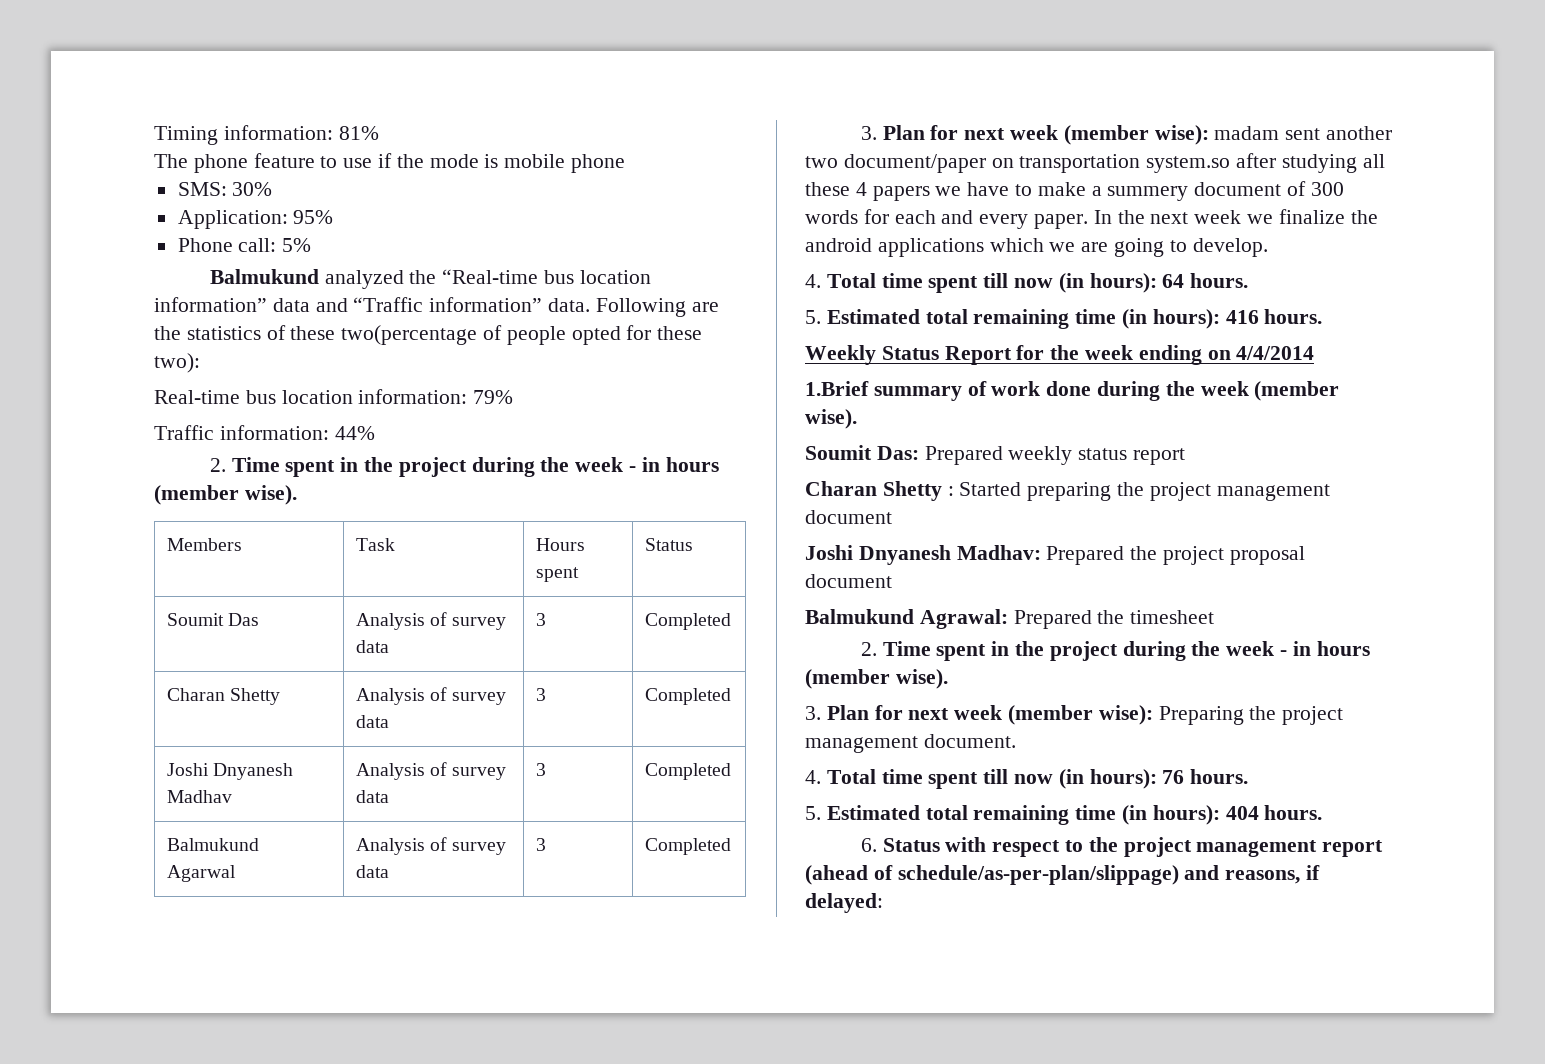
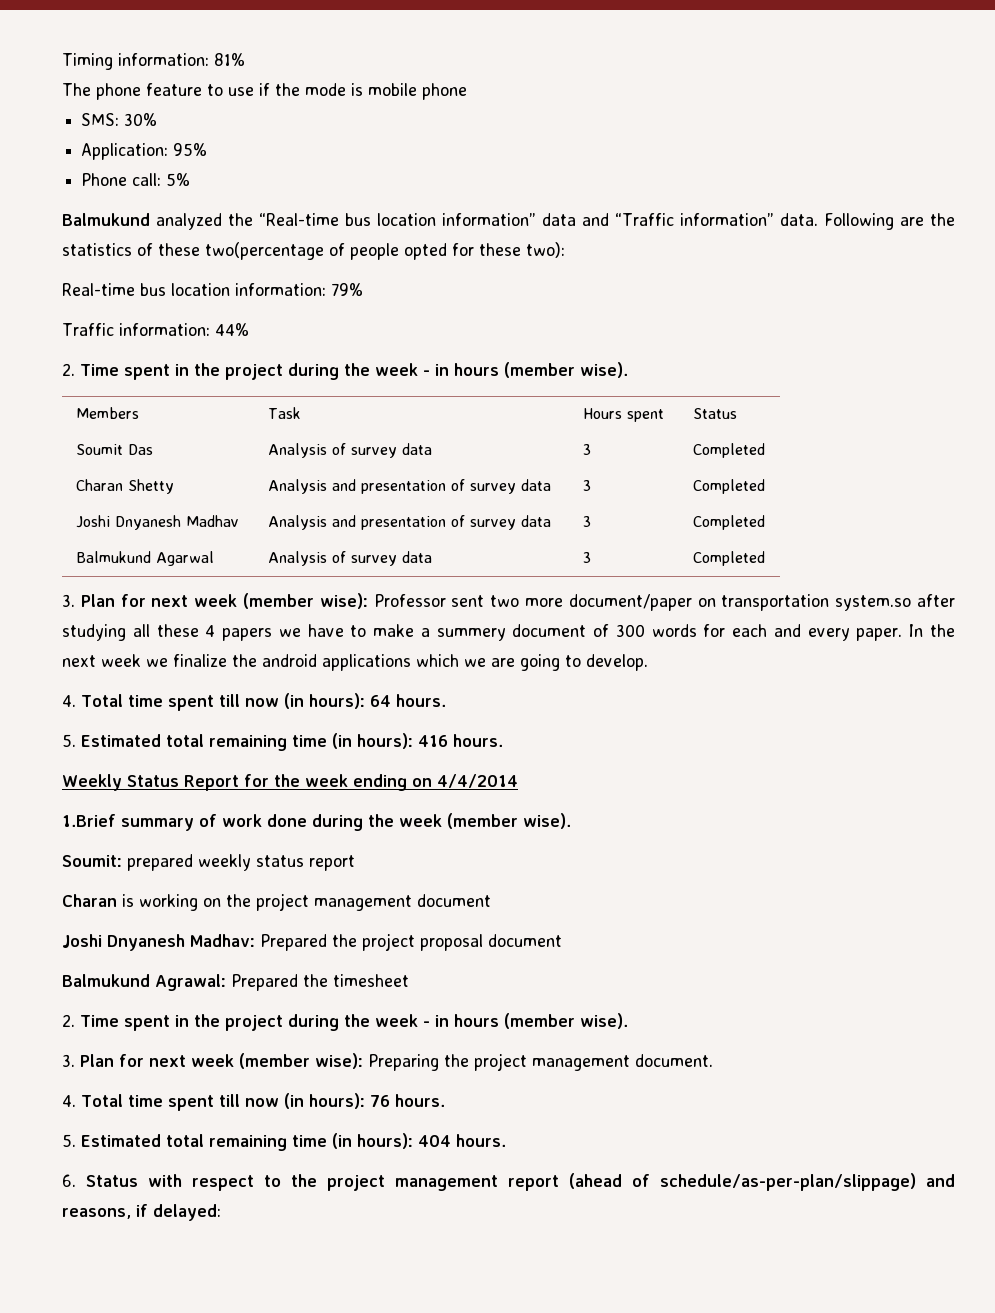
(425, 696) none -> [331,479,446,494] and presentation
(425, 771) none -> [331,515,446,530] and presentation
[1214,126,1392,140] [805,156,838,168] madam sent another two -> [373,594,563,607] Professor sent two more
[805,445,1003,465] Soumit Das: Prepared -> [62,854,193,871] Soumit: prepared
[882,481,1112,501] Shetty : Started preparing -> [122,894,221,911] is working on

